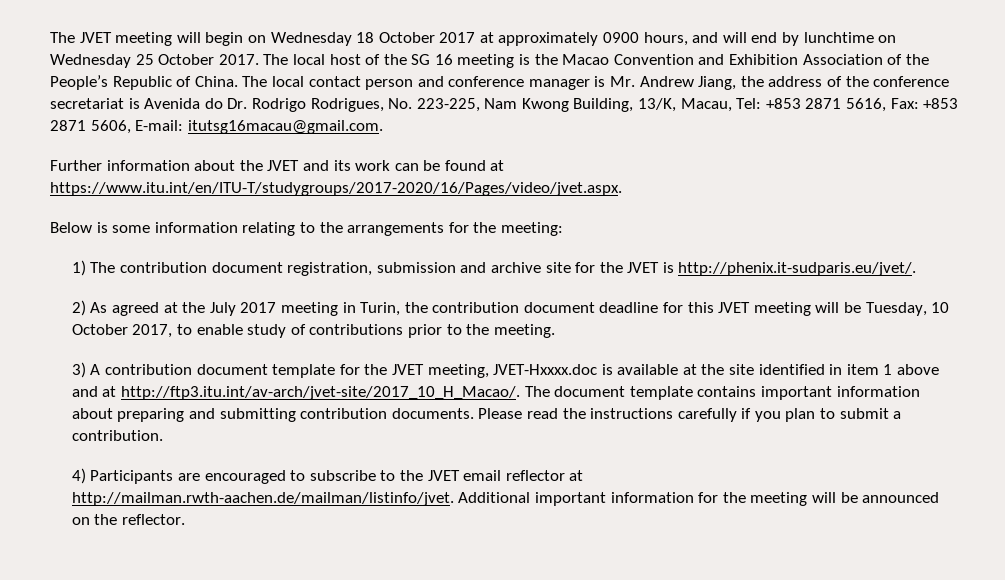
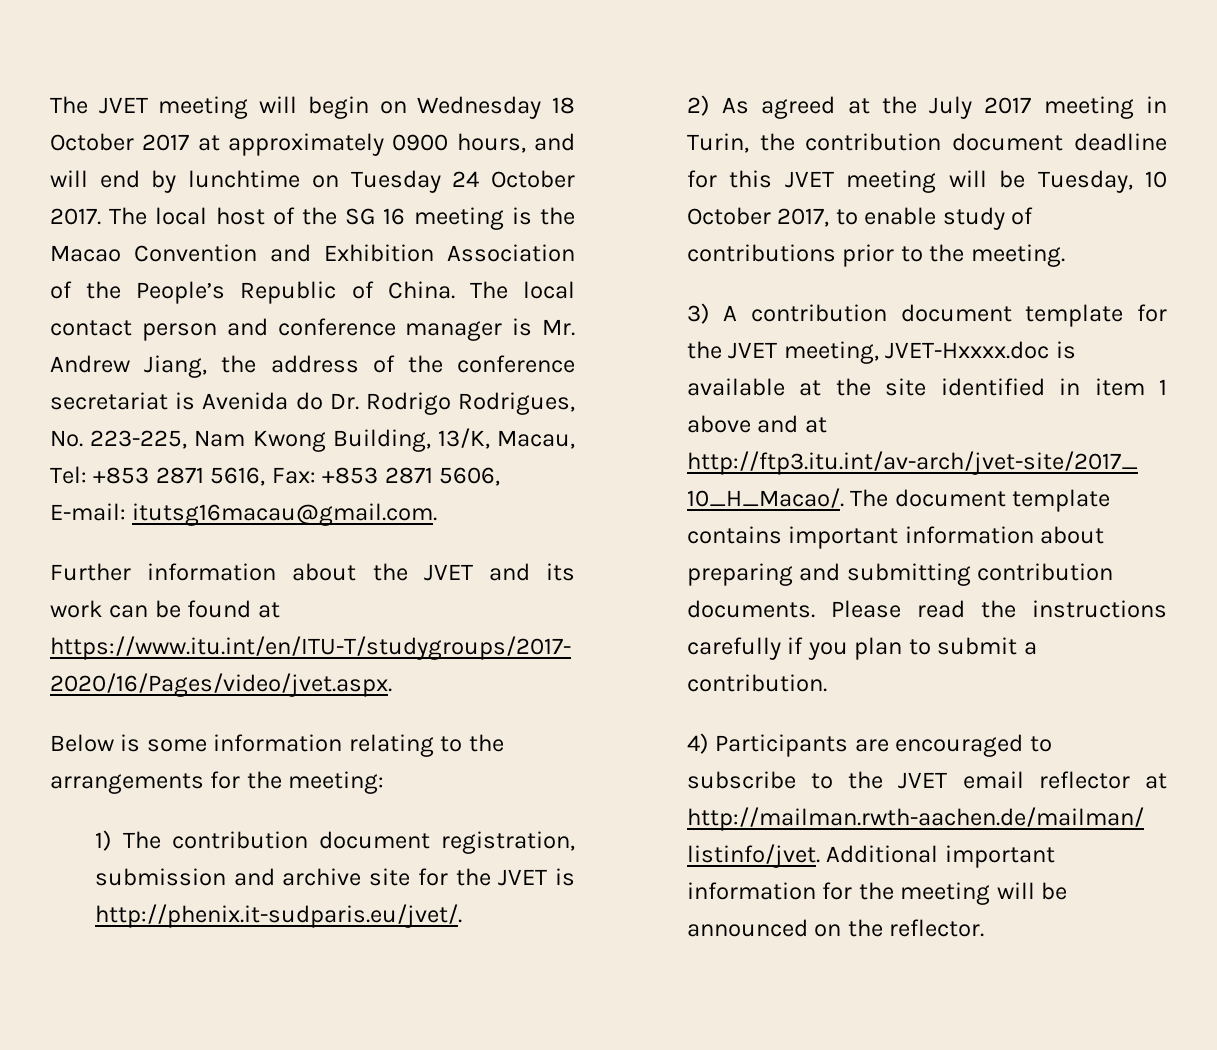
[50,54,154,68] Wednesday 25 -> [350,170,480,193] Tuesday 24

